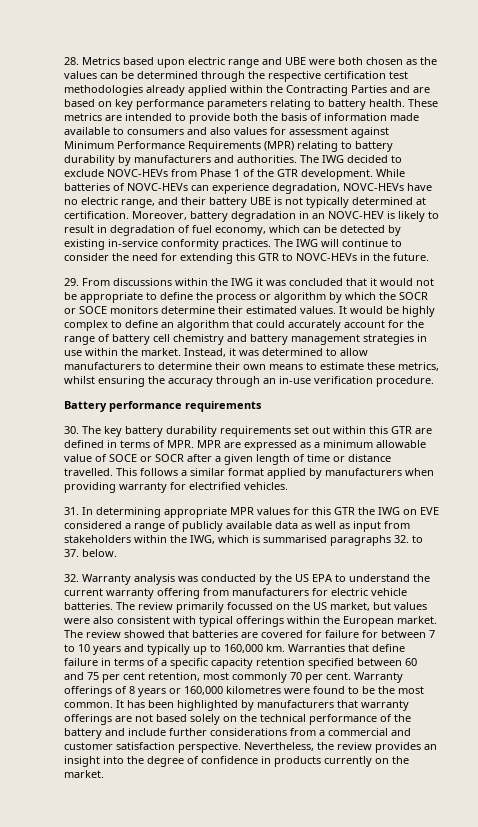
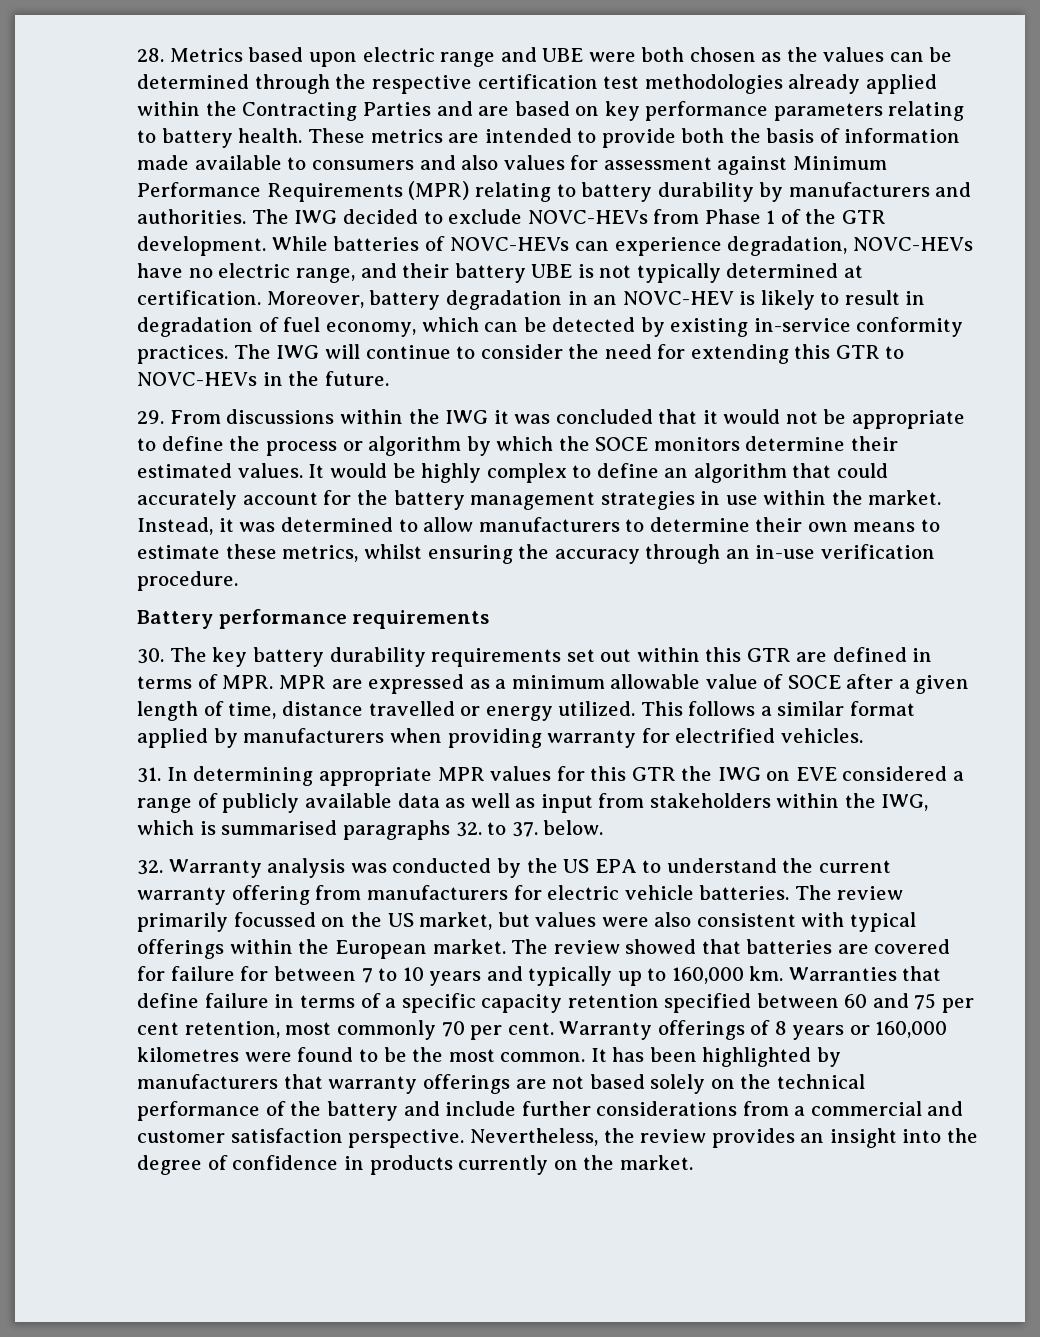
[398,292,428,300] [63,308,76,314] SOCR or -> (590, 443) none
[63,334,247,345] range of battery cell chemistry and -> (388, 497) none
[139,454,184,462] or SOCR -> (841, 682) none
[306,454,391,462] [63,468,113,476] time or distance travelled. -> [228,701,636,721] time, distance travelled or energy utilized.

